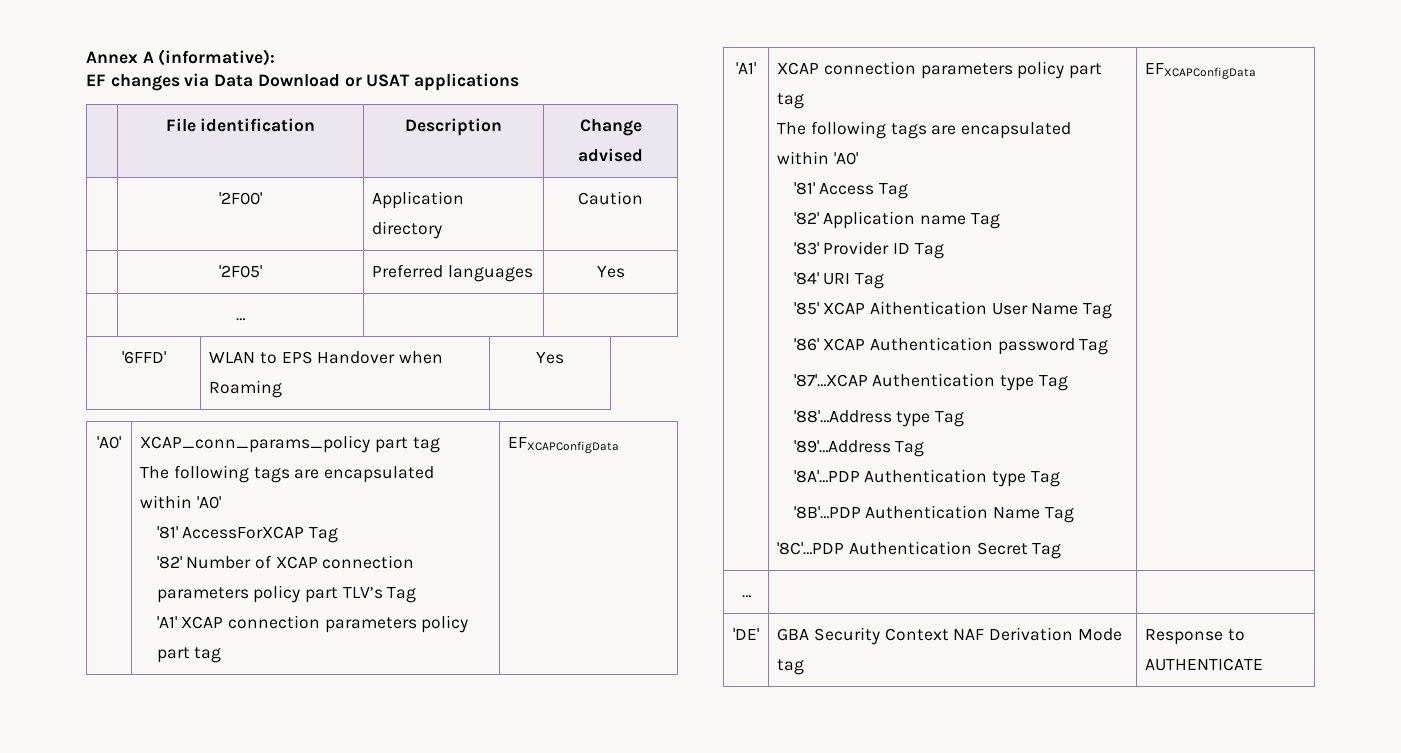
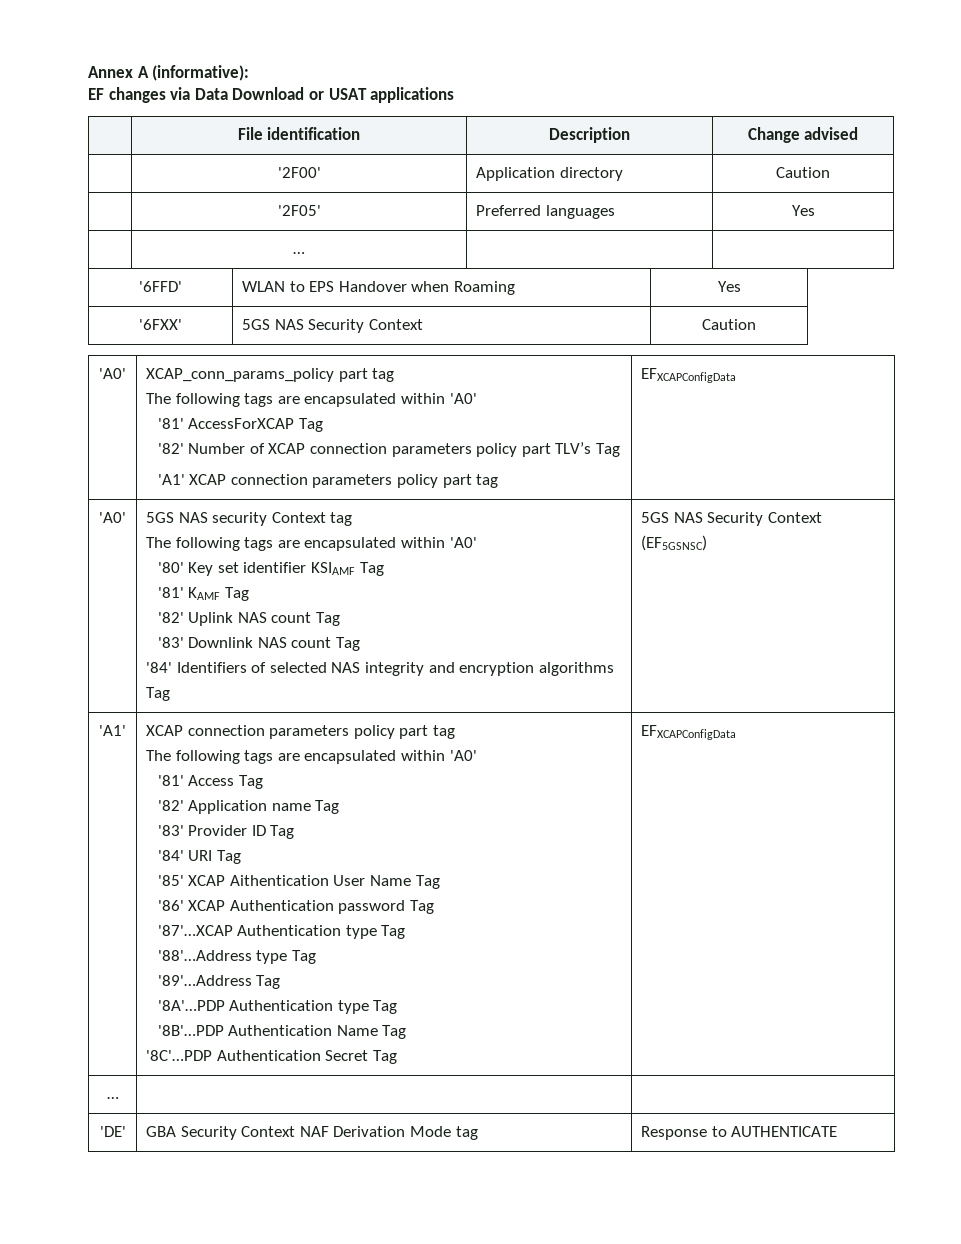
(564, 358) none -> [139,319,182,330] [242,319,423,333] [702,319,756,330] // '6FXX' | 5GS NAS Security Context | Caution
(620, 445) none -> [99,512,126,523] [146,512,353,526] [146,537,477,551] [157,562,384,576] [157,587,249,601] [157,612,341,626] [157,637,361,651] [146,662,614,676] [146,687,171,701] [641,512,822,526] [641,535,708,551] // 'A0' | 5GS NAS security Context tag // The following tags are encapsulated within 'A0' // '80' Key set identifier KSIAMF Tag // '81' KAMF Tag // '82' Uplink NAS count Tag // '83' Downlink NAS count Tag // '84' Identifiers of selected NAS integrity and encryption algorithms Tag | 5GS NAS Security Context (EF5GSNSC)

